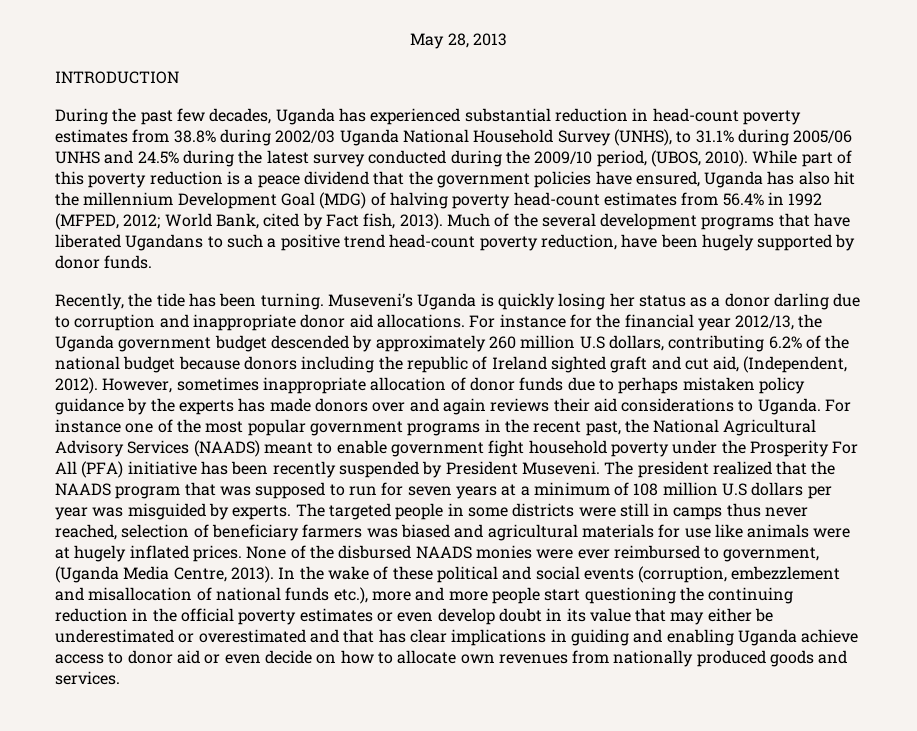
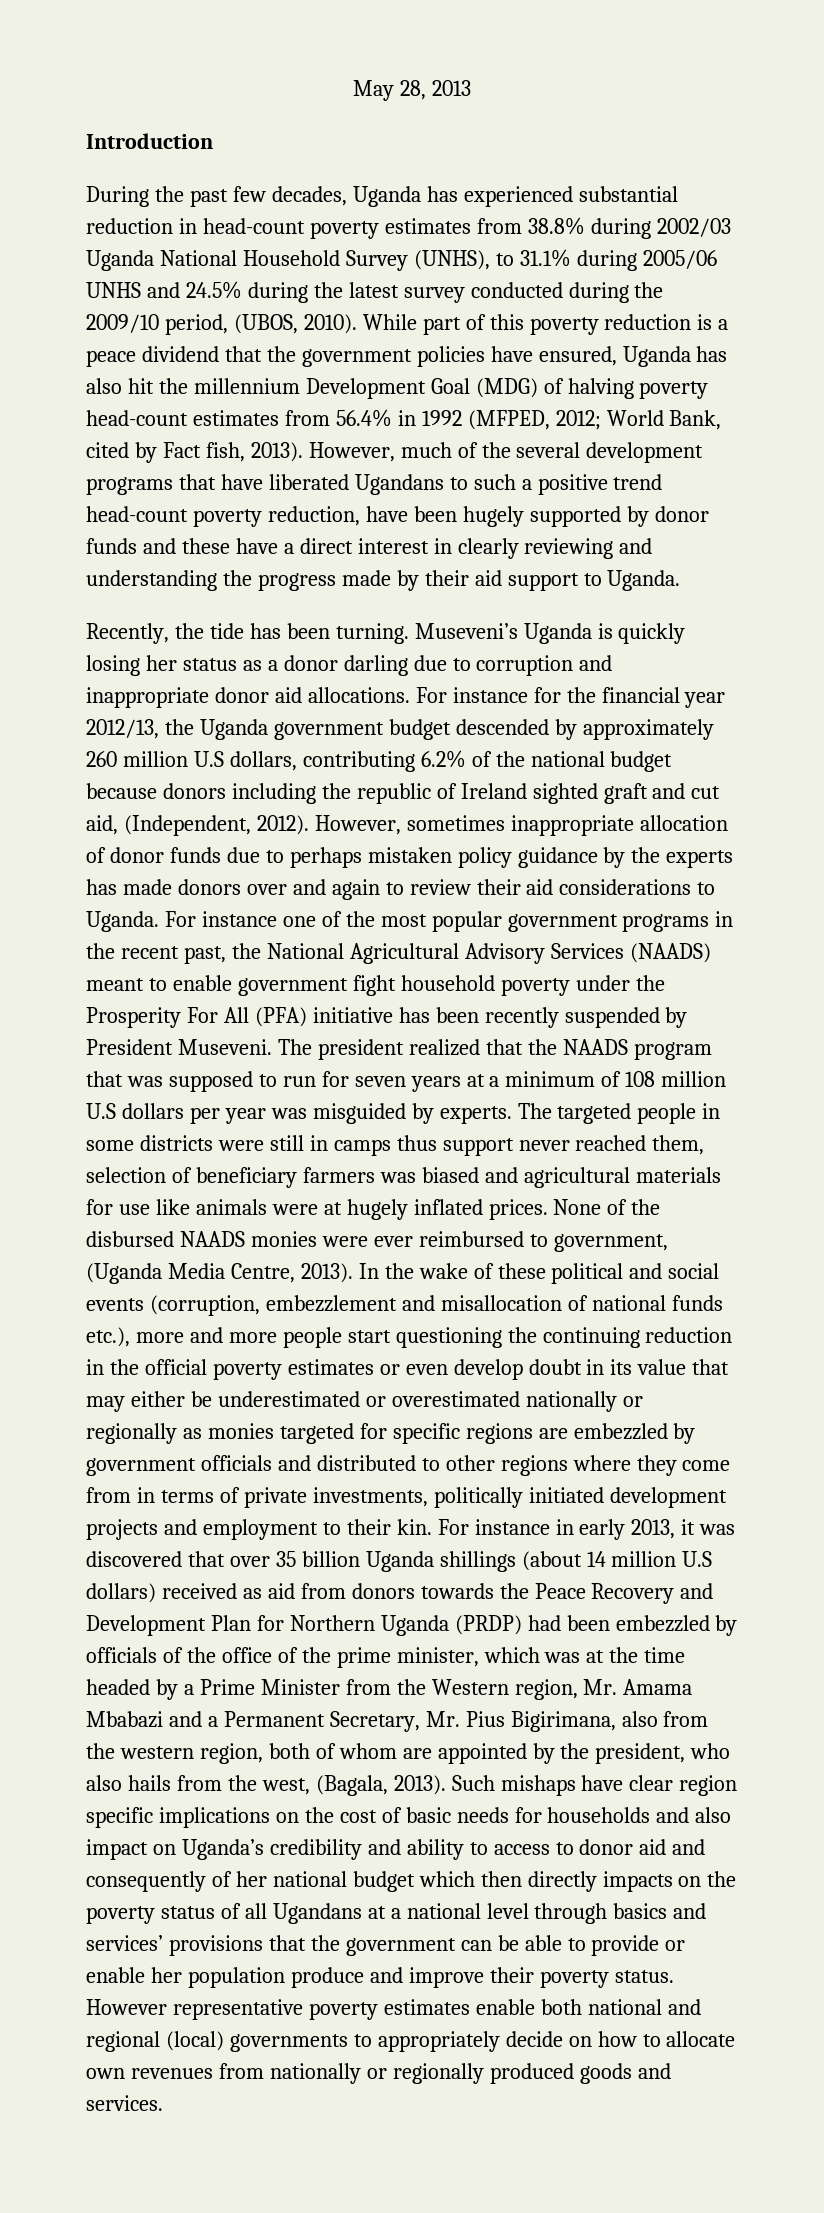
[55,71,179,84] INTRODUCTION -> [86,133,213,149] Introduction
[446,213,490,227] Much -> [308,442,452,462] However, much
[104,255,153,269] funds. -> [86,538,653,559] [86,570,681,591] funds and these have a direct interest in clearly reviewing and understanding the progress made by their aid support to Uganda.
[490,398,550,412] reviews -> [385,879,471,895] to review
[765,507,809,517] [55,524,117,540] never reached, -> [442,1135,705,1156] support never reached them,
[309,629,859,646] [55,650,261,664] and that has clear implications in guiding and enabling Uganda achieve access to donor aid or even -> [525,1391,643,1412] [86,1423,696,1444] [86,1455,731,1476] [86,1487,727,1508] [86,1519,736,1540] [86,1551,713,1572] [86,1583,714,1604] [86,1615,738,1636] [86,1647,686,1668] [86,1679,693,1700] [86,1711,709,1732] [86,1743,731,1764] [86,1775,738,1796] [86,1807,732,1828] [86,1839,706,1860] [86,1871,737,1892] [86,1903,707,1924] [86,1935,686,1956] [86,1967,674,1988] [86,1999,701,2020] [86,2031,500,2052] nationally or regionally as monies targeted for specific regions are embezzled by government officials and distributed to other regions where they come from in terms of private investments, politically initiated development projects and employment to their kin. For instance in early 2013, it was discovered that over 35 billion Uganda shillings (about 14 million U.S dollars) received as aid from donors towards the Peace Recovery and Development Plan for Northern Uganda (PRDP) had been embezzled by officials of the office of the prime minister, which was at the time headed by a Prime Minister from the Western region, Mr. Amama Mbabazi and a Permanent Secretary, Mr. Pius Bigirimana, also from the western region, both of whom are appointed by the president, who also hails from the west, (Bagala, 2013). Such mishaps have clear region specific implications on the cost of basic needs for households and also impact on Uganda’s credibility and ability to access to donor aid and consequently of her national budget which then directly impacts on the poverty status of all Ugandans at a national level through basics and services’ provisions that the government can be able to provide or enable her population produce and improve their poverty status. However representative poverty estimates enable both national and regional (local) governments to appropriately
(694, 658) none -> [366,2063,484,2084] or regionally

